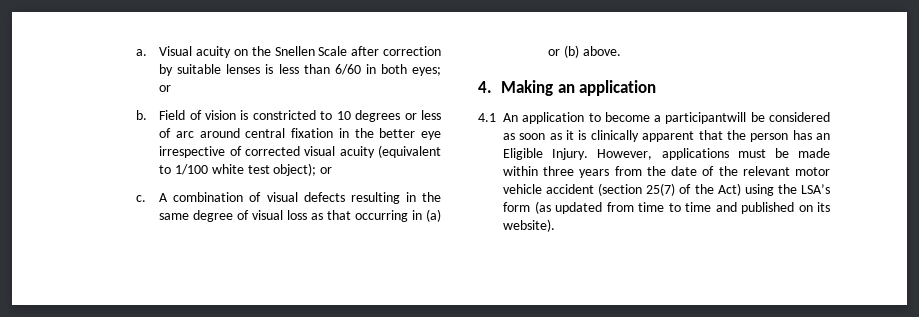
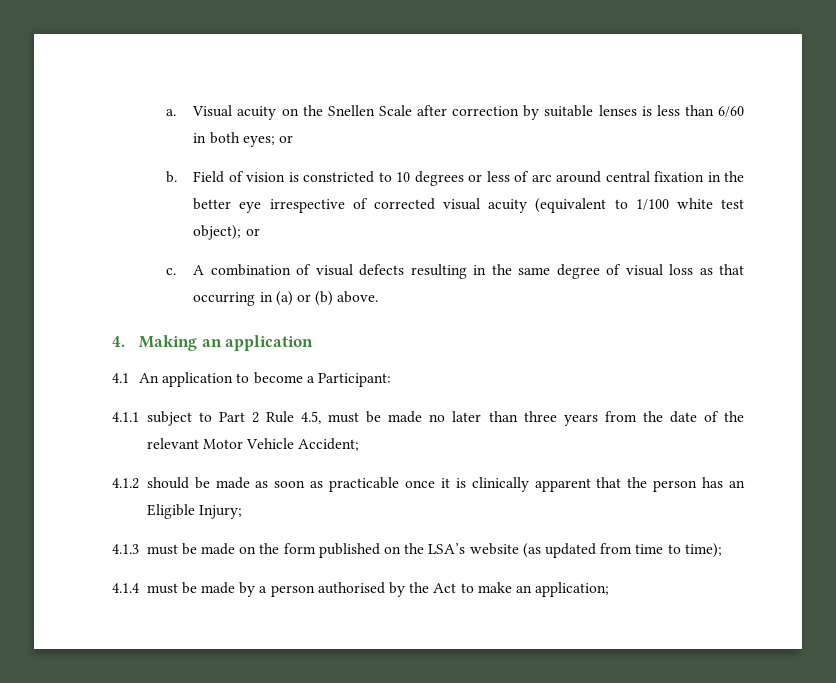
[665,112,830,124] participantwill be considered -> [318,373,392,387] [112,411,745,426] [146,438,360,451] [112,477,250,489] Participant: // 4.1.1 subject to Part 2 Rule 4.5, must be made no later than three years from the date of the relevant Motor Vehicle Accident; // 4.1.2 should be made
(562, 136) none -> [329,477,435,492] practicable once
[552,148,830,160] [503,166,830,178] [503,183,774,196] Injury. However, applications must be made within three years from the date of the relevant motor vehicle accident (section 25(7) of the Act) using -> [198,505,242,519] [112,543,402,558] Injury; // 4.1.3 must be made on the form published on
[503,202,530,212] form -> [469,543,519,555] website
[685,202,830,214] [503,219,555,232] time and published on its website). -> [684,543,722,558] [112,582,610,597] time); // 4.1.4 must be made by a person authorised by the Act to make an application;

